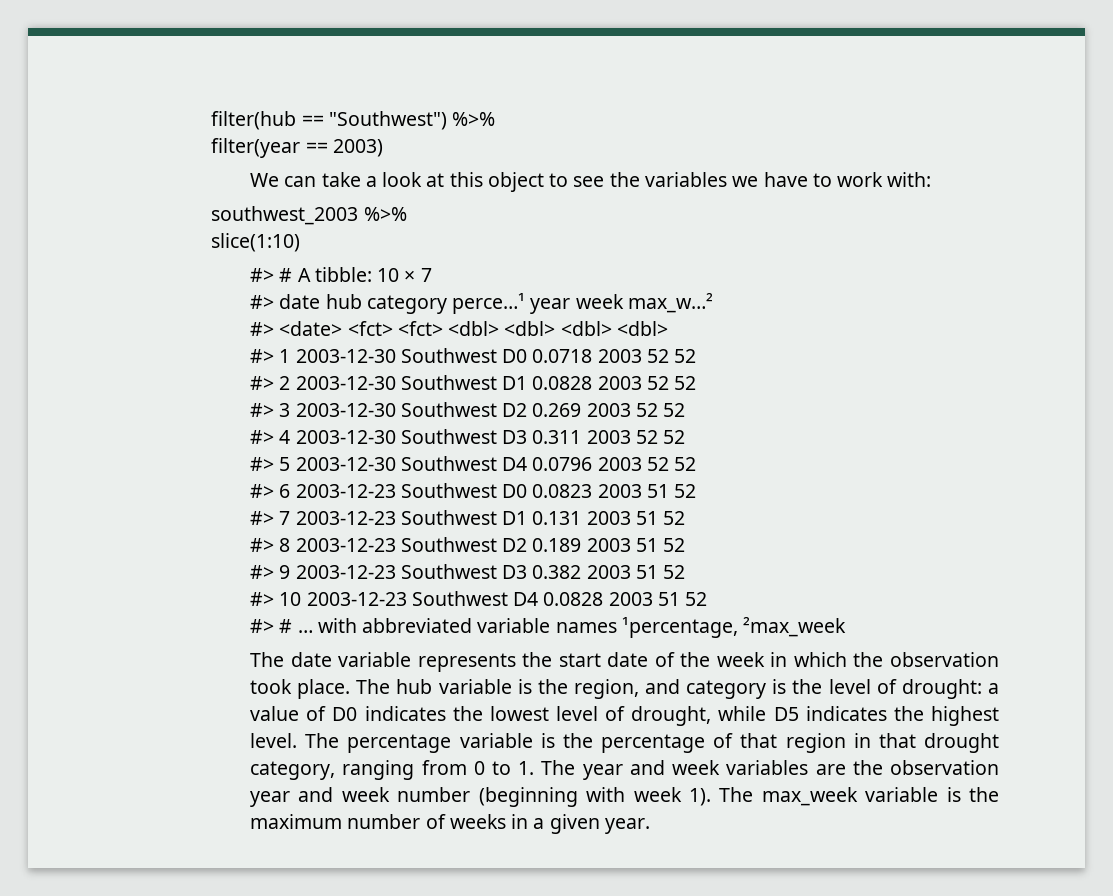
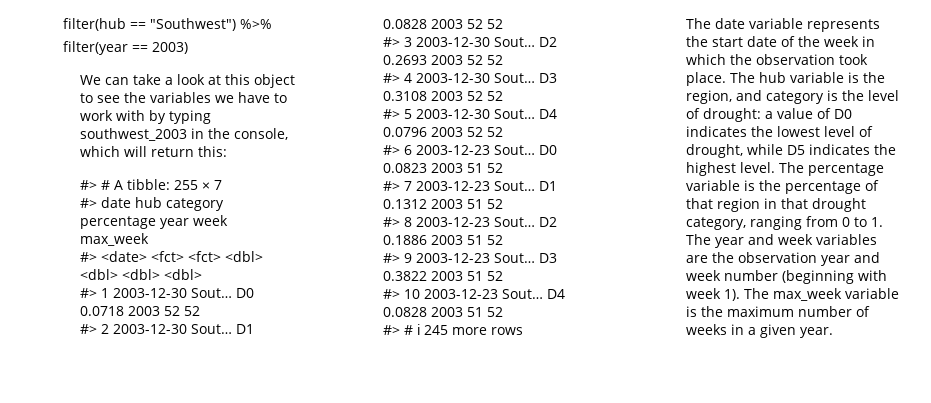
[887,172,932,187] [211,206,407,225] [211,233,301,252] with: // southwest_2003 %>% // slice(1:10) -> [116,110,212,124] [80,128,289,141] [80,146,228,157] with by typing southwest_2003 in the console, which will return this:
[377,268,400,282] 10 -> [174,180,199,190] 255
[452,293,526,314] perce…¹ -> [80,216,157,229] percentage
[627,292,713,313] max_w…² -> [80,233,150,246] max_week
[400,348,497,363] Southwest -> [191,288,233,298] Sout…
[400,375,497,390] Southwest -> [191,324,233,334] Sout…
[400,402,582,417] Southwest D2 0.269 -> [494,37,558,47] [383,55,428,65] Sout… D2 0.2693
[400,429,582,444] Southwest D3 0.311 -> [494,73,558,83] [383,91,428,101] Sout… D3 0.3108
[400,456,497,471] Southwest -> [494,109,536,119] Sout…
[400,483,497,498] Southwest -> [494,145,536,155] Sout…
[400,510,582,525] Southwest D1 0.131 -> [494,181,558,191] [383,199,428,209] Sout… D1 0.1312
[400,537,582,552] Southwest D2 0.189 -> [494,217,558,227] [383,235,428,245] Sout… D2 0.1886
[400,564,582,579] Southwest D3 0.382 -> [494,253,558,263] [383,271,428,281] Sout… D3 0.3822
[411,591,508,606] Southwest -> [502,289,544,299] Sout…
[297,616,847,638] … with abbreviated variable names ¹percentage, ²max_week -> [417,324,524,335] ℹ 245 more rows

